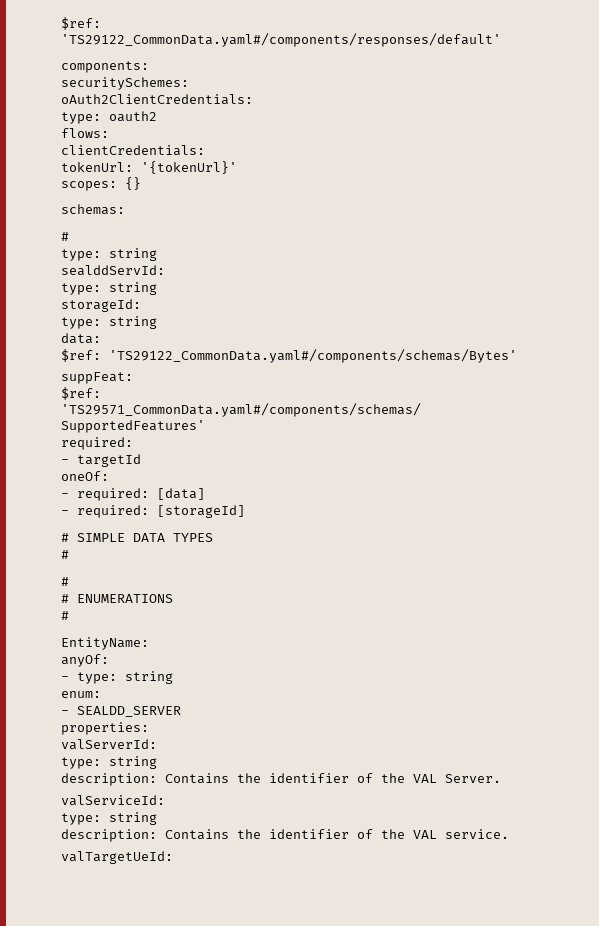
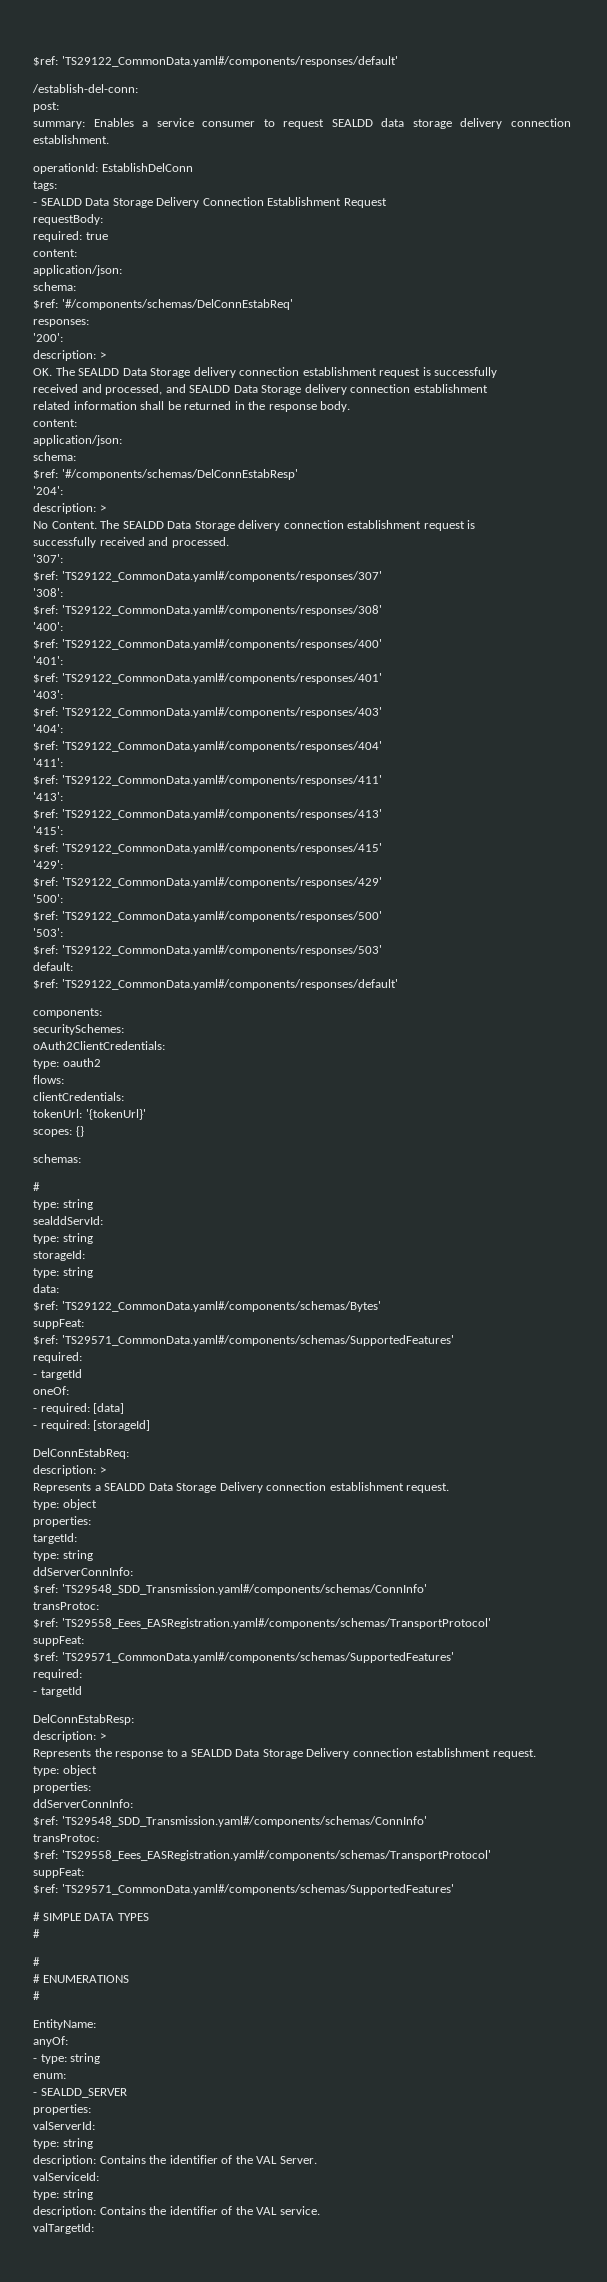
[61,17,101,30] [61,33,501,47] $ref: 'TS29122_CommonData.yaml#/components/responses/default' -> [33,56,398,67] [32,84,138,93] [33,102,59,112] [33,118,571,129] [33,135,109,144] [33,163,193,174] [33,181,57,191] [33,197,387,208] [33,214,103,225] [33,231,108,242] [33,249,77,257] [33,265,122,276] [33,282,76,291] [33,299,293,310] [33,319,89,327] [33,333,63,342] [33,350,106,361] [33,367,498,378] [33,384,488,395] [33,401,351,412] [33,419,77,427] [33,435,122,446] [33,452,76,461] [33,469,298,480] [33,486,63,495] [33,503,106,514] [33,520,476,531] [33,537,229,548] [33,554,63,563] [33,571,382,582] [33,588,63,597] [33,605,382,616] [33,622,63,631] [33,639,382,650] [33,656,63,665] [33,673,382,684] [33,690,63,699] [33,707,382,718] [33,724,63,733] [33,741,382,752] [33,758,63,767] [33,775,382,786] [33,792,63,801] [33,809,382,820] [33,826,63,835] [33,843,382,854] [33,860,63,869] [33,877,382,888] [33,894,63,903] [33,911,382,922] [33,928,63,937] [33,945,382,956] [33,962,73,971] [33,979,398,990] $ref: 'TS29122_CommonData.yaml#/components/responses/default' // /establish-del-conn: // post: // summary: Enables a service consumer to request SEALDD data storage delivery connection establishment. // operationId: EstablishDelConn // tags: // - SEALDD Data Storage Delivery Connection Establishment Request // requestBody: // required: true // content: // application/json: // schema: // $ref: '#/components/schemas/DelConnEstabReq' // responses: // '200': // description: > // OK. The SEALDD Data Storage delivery connection establishment request is successfully // received and processed, and SEALDD Data Storage delivery connection establishment // related information shall be returned in the response body. // content: // application/json: // schema: // $ref: '#/components/schemas/DelConnEstabResp' // '204': // description: > // No Content. The SEALDD Data Storage delivery connection establishment request is // successfully received and processed. // '307': // $ref: 'TS29122_CommonData.yaml#/components/responses/307' // '308': // $ref: 'TS29122_CommonData.yaml#/components/responses/308' // '400': // $ref: 'TS29122_CommonData.yaml#/components/responses/400' // '401': // $ref: 'TS29122_CommonData.yaml#/components/responses/401' // '403': // $ref: 'TS29122_CommonData.yaml#/components/responses/403' // '404': // $ref: 'TS29122_CommonData.yaml#/components/responses/404' // '411': // $ref: 'TS29122_CommonData.yaml#/components/responses/411' // '413': // $ref: 'TS29122_CommonData.yaml#/components/responses/413' // '415': // $ref: 'TS29122_CommonData.yaml#/components/responses/415' // '429': // $ref: 'TS29122_CommonData.yaml#/components/responses/429' // '500': // $ref: 'TS29122_CommonData.yaml#/components/responses/500' // '503': // $ref: 'TS29122_CommonData.yaml#/components/responses/503' // default: // $ref: 'TS29122_CommonData.yaml#/components/responses/default'
(245, 511) none -> [33,1448,129,1459] [33,1465,106,1476] [33,1482,450,1493] [33,1499,97,1510] [33,1516,91,1527] [33,1533,77,1544] [33,1550,93,1561] [33,1567,133,1576] [33,1584,427,1595] [33,1602,99,1610] [33,1618,491,1629] [33,1636,84,1646] [33,1652,454,1663] [33,1669,82,1680] [33,1686,82,1697] [33,1714,134,1725] [33,1731,106,1742] [33,1748,536,1759] [33,1765,97,1776] [33,1782,91,1793] [33,1799,133,1808] [33,1816,427,1827] [33,1834,99,1842] [33,1850,491,1861] [33,1868,84,1878] [33,1884,454,1895] // DelConnEstabReq: // description: > // Represents a SEALDD Data Storage Delivery connection establishment request. // type: object // properties: // targetId: // type: string // ddServerConnInfo: // $ref: 'TS29548_SDD_Transmission.yaml#/components/schemas/ConnInfo' // transProtoc: // $ref: 'TS29558_Eees_EASRegistration.yaml#/components/schemas/TransportProtocol' // suppFeat: // $ref: 'TS29571_CommonData.yaml#/components/schemas/SupportedFeatures' // required: // - targetId // DelConnEstabResp: // description: > // Represents the response to a SEALDD Data Storage Delivery connection establishment request. // type: object // properties: // ddServerConnInfo: // $ref: 'TS29548_SDD_Transmission.yaml#/components/schemas/ConnInfo' // transProtoc: // $ref: 'TS29558_Eees_EASRegistration.yaml#/components/schemas/TransportProtocol' // suppFeat: // $ref: 'TS29571_CommonData.yaml#/components/schemas/SupportedFeatures'
[61,851,173,864] valTargetUeId: -> [33,2223,94,2234] valTargetId:

